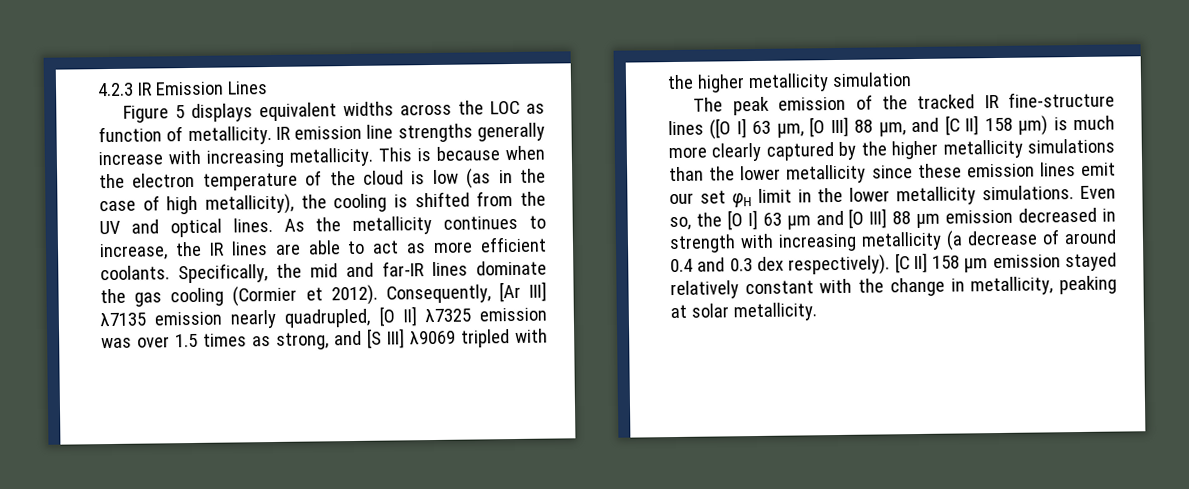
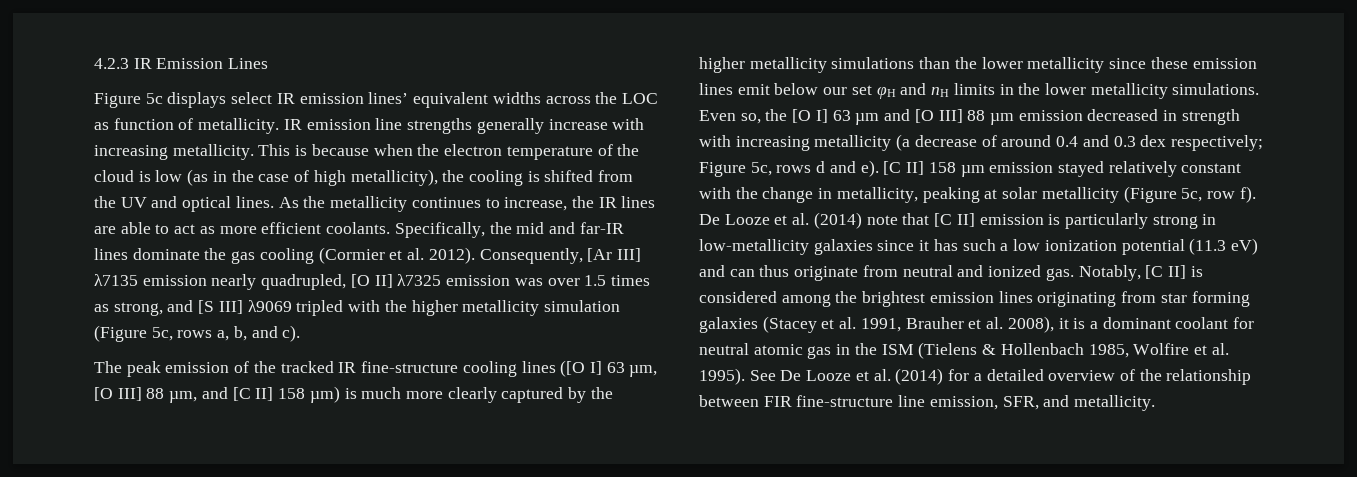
[175,103,254,122] 5 displays -> [145,92,409,108] 5c displays select IR emission lines’
(323, 294) none -> [407,248,425,260] al.
(912, 80) none -> [94,325,301,342] (Figure 5c, rows a, b, and c).
(1115, 99) none -> [462,361,517,377] cooling
(1116, 169) none -> [774,83,819,95] below
[757,188,792,203] limit -> [900,83,995,97] and nH limits
[788,254,891,276] respectively). -> [1170,135,1263,151] [699,160,879,177] respectively; Figure 5c, rows d and e).
(729, 310) none -> [1041,186,1256,203] [699,212,1217,229] [699,238,1258,255] [699,265,1203,281] [699,291,1250,307] [699,316,1255,333] [699,342,1229,359] [699,368,1252,385] [699,395,1070,410] metallicity (Figure 5c, row f). De Looze et al. (2014) note that [C II] emission is particularly strong in low-metallicity galaxies since it has such a low ionization potential (11.3 eV) and can thus originate from neutral and ionized gas. Notably, [C II] is considered among the brightest emission lines originating from star forming galaxies (Stacey et al. 1991, Brauher et al. 2008), it is a dominant coolant for neutral atomic gas in the ISM (Tielens & Hollenbach 1985, Wolfire et al. 1995). See De Looze et al. (2014) for a detailed overview of the relationship between FIR fine-structure line emission, SFR, and

